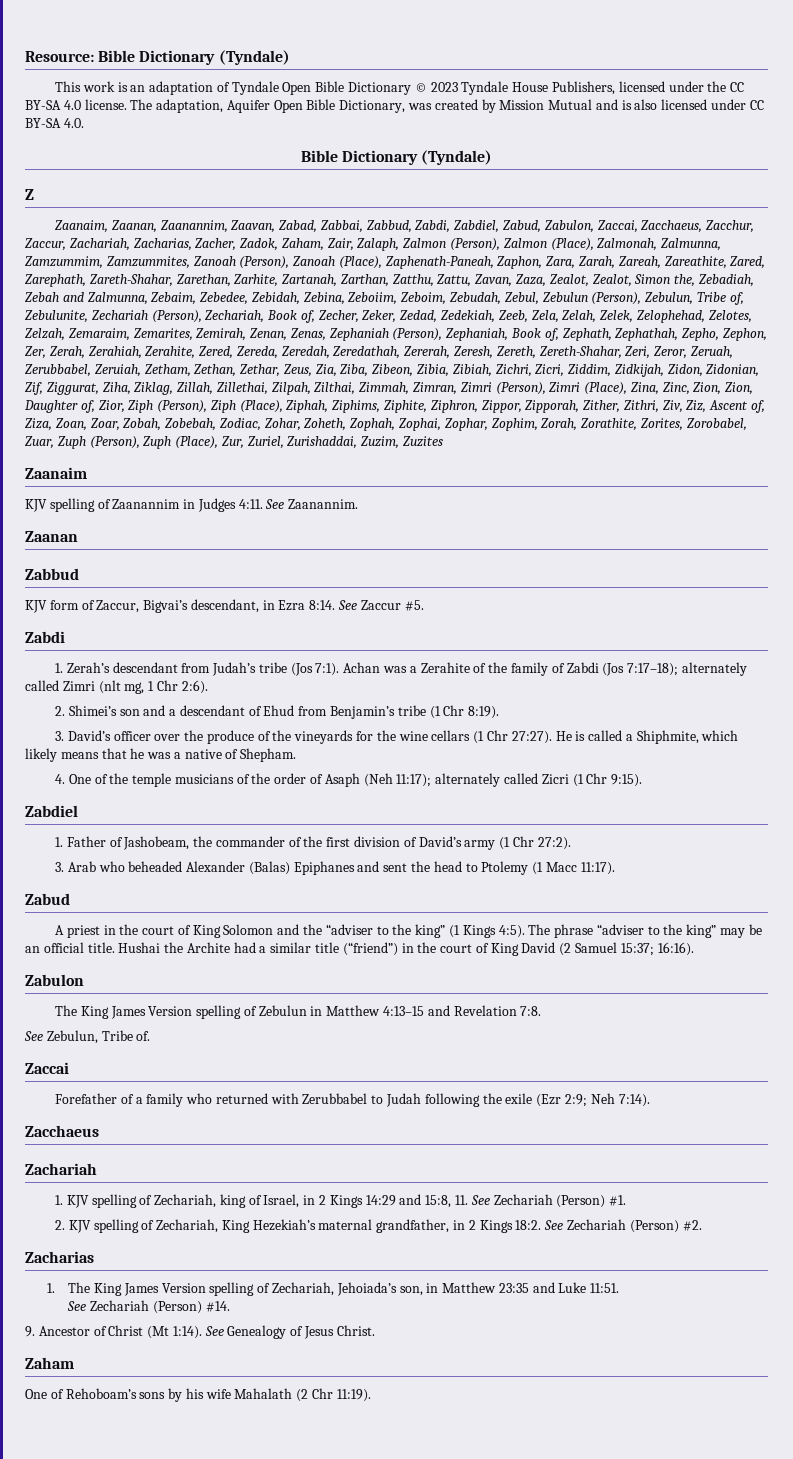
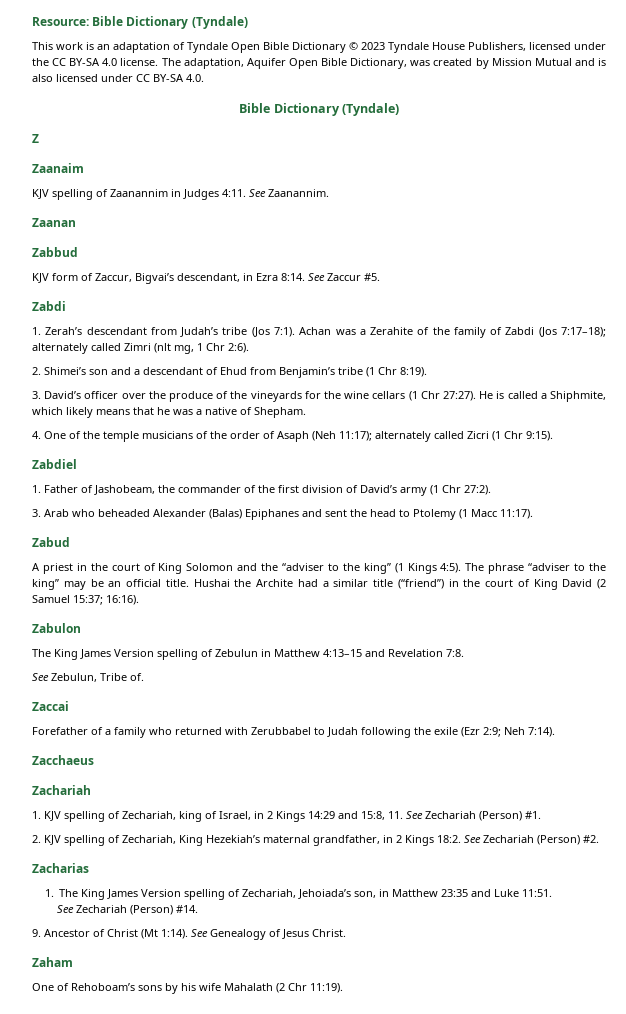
[55,220,755,233] [25,238,722,251] [25,256,766,269] [25,274,754,287] [25,292,744,305] [25,310,752,323] [25,328,767,341] [25,346,733,359] [25,364,760,377] [25,382,754,395] [24,400,766,413] [25,418,747,431] [25,436,444,449] // Zaanaim, Zaanan, Zaanannim, Zaavan, Zabad, Zabbai, Zabbud, Zabdi, Zabdiel, Zabud, Zabulon, Zaccai, Zacchaeus, Zacchur, Zaccur, Zachariah, Zacharias, Zacher, Zadok, Zaham, Zair, Zalaph, Zalmon (Person), Zalmon (Place), Zalmonah, Zalmunna, Zamzummim, Zamzummites, Zanoah (Person), Zanoah (Place), Zaphenath-Paneah, Zaphon, Zara, Zarah, Zareah, Zareathite, Zared, Zarephath, Zareth-Shahar, Zarethan, Zarhite, Zartanah, Zarthan, Zatthu, Zattu, Zavan, Zaza, Zealot, Zealot, Simon the, Zebadiah, Zebah and Zalmunna, Zebaim, Zebedee, Zebidah, Zebina, Zeboiim, Zeboim, Zebudah, Zebul, Zebulun (Person), Zebulun, Tribe of, Zebulunite, Zechariah (Person), Zechariah, Book of, Zecher, Zeker, Zedad, Zedekiah, Zeeb, Zela, Zelah, Zelek, Zelophehad, Zelotes, Zelzah, Zemaraim, Zemarites, Zemirah, Zenan, Zenas, Zephaniah (Person), Zephaniah, Book of, Zephath, Zephathah, Zepho, Zephon, Zer, Zerah, Zerahiah, Zerahite, Zered, Zereda, Zeredah, Zeredathah, Zererah, Zeresh, Zereth, Zereth-Shahar, Zeri, Zeror, Zeruah, Zerubbabel, Zeruiah, Zetham, Zethan, Zethar, Zeus, Zia, Ziba, Zibeon, Zibia, Zibiah, Zichri, Zicri, Ziddim, Zidkijah, Zidon, Zidonian, Zif, Ziggurat, Ziha, Ziklag, Zillah, Zillethai, Zilpah, Zilthai, Zimmah, Zimran, Zimri (Person), Zimri (Place), Zina, Zinc, Zion, Zion, Daughter of, Zior, Ziph (Person), Ziph (Place), Ziphah, Ziphims, Ziphite, Ziphron, Zippor, Zipporah, Zither, Zithri, Ziv, Ziz, Ascent of, Ziza, Zoan, Zoar, Zobah, Zobebah, Zodiac, Zohar, Zoheth, Zophah, Zophai, Zophar, Zophim, Zorah, Zorathite, Zorites, Zorobabel, Zuar, Zuph (Person), Zuph (Place), Zur, Zuriel, Zurishaddai, Zuzim, Zuzites -> (39, 138) none

